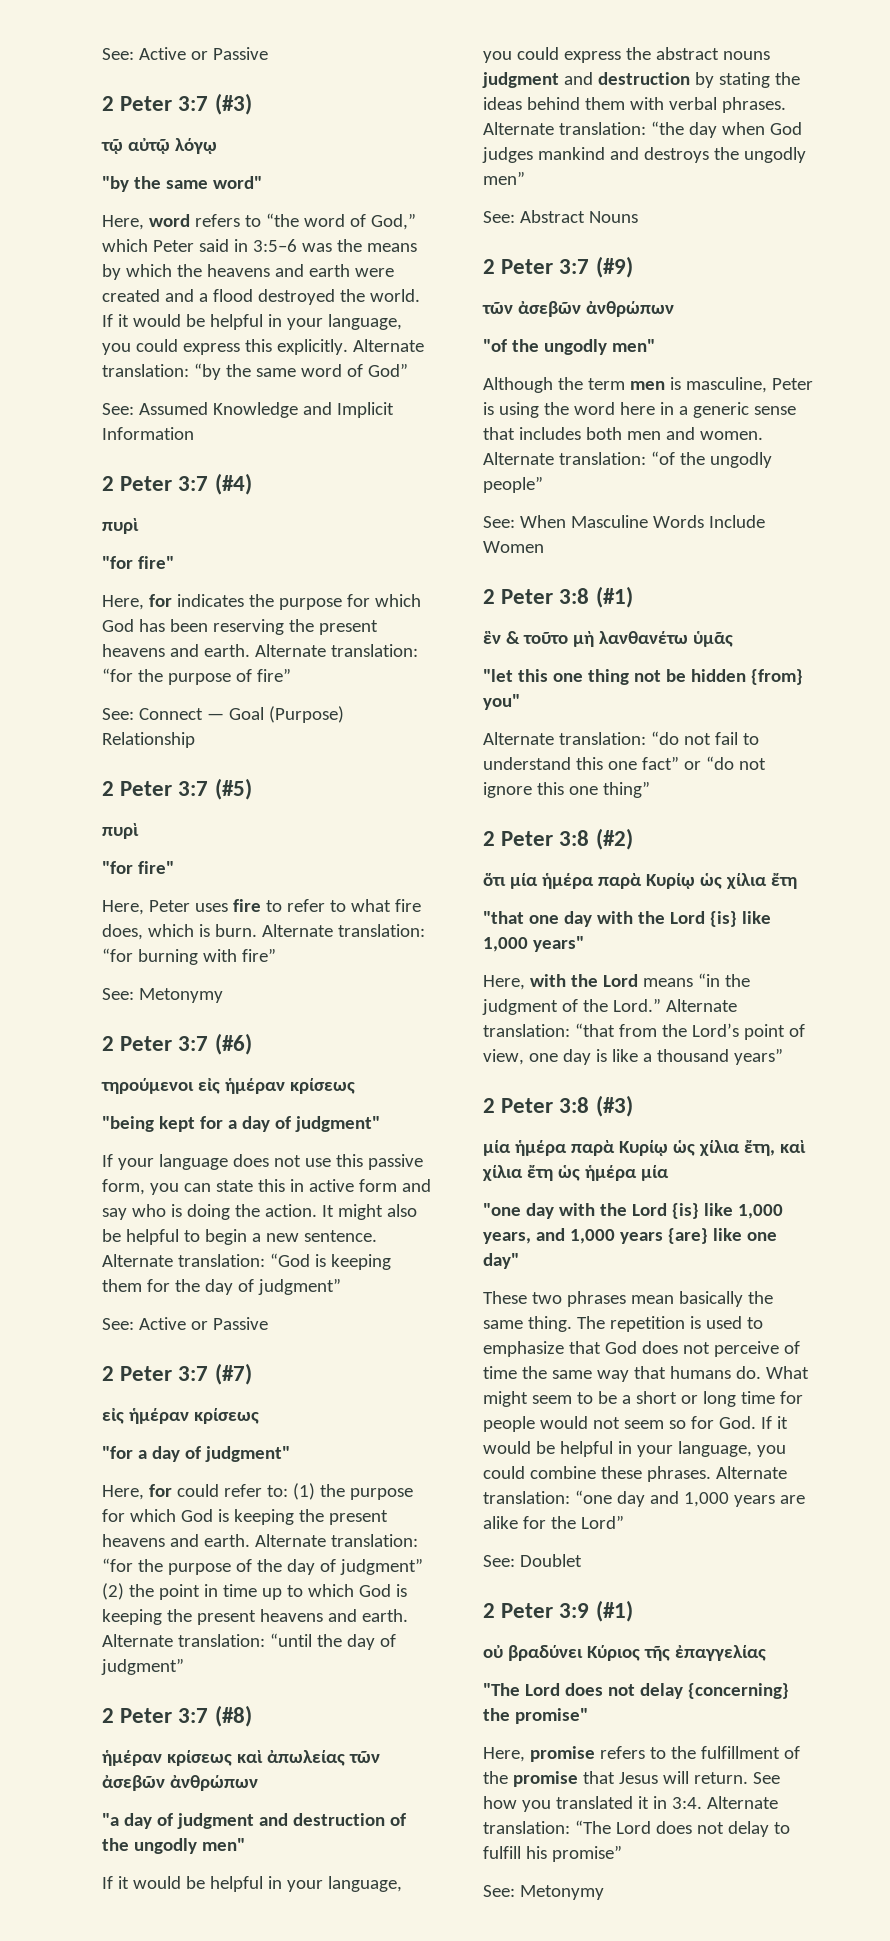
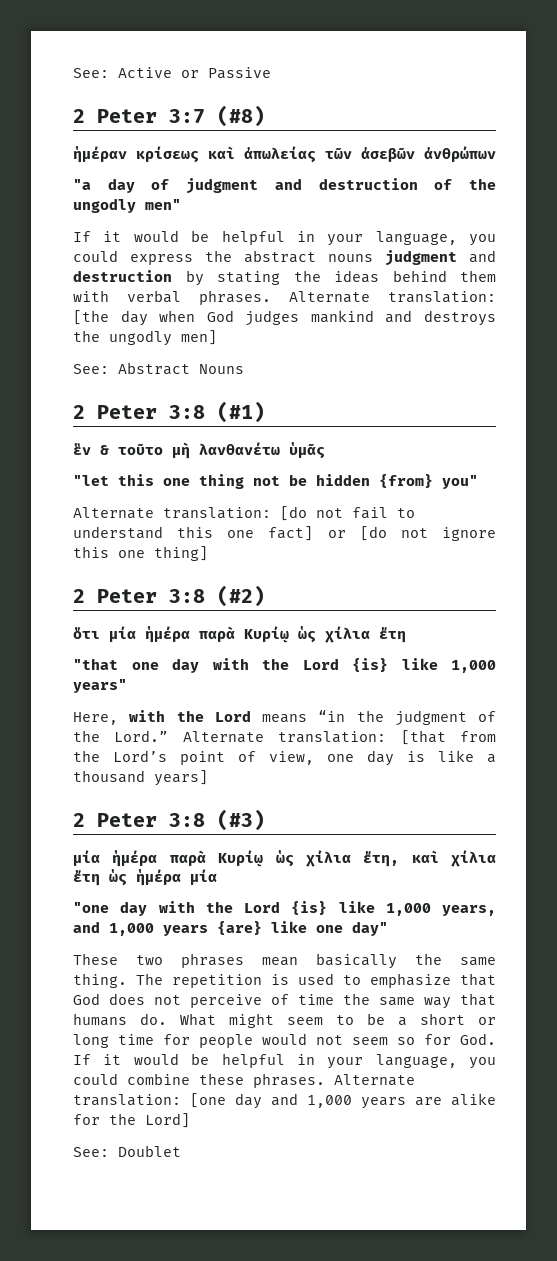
[102,47,268,60] [102,93,252,115] [101,138,217,154] [102,176,262,192] [102,213,416,230] [102,239,417,252] [102,264,394,280] [102,289,420,305] [102,314,402,330] [102,339,424,355] [102,363,408,380] [102,402,394,418] [102,427,194,440] [102,473,252,495] [102,518,139,534] [102,556,174,569] [102,594,421,610] [102,619,378,635] [102,644,418,657] [102,668,291,685] [102,706,344,723] [102,732,195,748] [102,778,252,800] [102,823,139,839] [102,861,174,874] [102,899,421,915] [102,924,425,940] [102,948,276,965] [102,988,223,1003] [102,1033,252,1055] [101,1078,355,1094] [102,1116,380,1132] [102,1154,423,1170] [102,1179,431,1195] [102,1204,417,1220] [102,1229,377,1245] [102,1253,391,1270] [102,1278,341,1295] [102,1317,268,1330] [102,1363,252,1385] [102,1408,259,1424] [102,1446,290,1462] [102,1483,413,1500] [102,1509,388,1525] [102,1534,418,1547] [102,1558,423,1575] [102,1583,407,1600] [102,1609,408,1625] [102,1633,396,1650] [101,1658,184,1675] See: Active or Passive // 2 Peter 3:7 (#3) // τῷ αὐτῷ λόγῳ // "by the same word" // Here, word refers to “the word of God,” which Peter said in 3:5–6 was the means by which the heavens and earth were created and a flood destroyed the world. If it would be helpful in your language, you could express this explicitly. Alternate translation: “by the same word of God” // See: Assumed Knowledge and Implicit Information // 2 Peter 3:7 (#4) // πυρὶ // "for fire" // Here, for indicates the purpose for which God has been reserving the present heavens and earth. Alternate translation: “for the purpose of fire” // See: Connect — Goal (Purpose) Relationship // 2 Peter 3:7 (#5) // πυρὶ // "for fire" // Here, Peter uses fire to refer to what fire does, which is burn. Alternate translation: “for burning with fire” // See: Metonymy // 2 Peter 3:7 (#6) // τηρούμενοι εἰς ἡμέραν κρίσεως // "being kept for a day of judgment" // If your language does not use this passive form, you can state this in active form and say who is doing the action. It might also be helpful to begin a new sentence. Alternate translation: “God is keeping them for the day of judgment” // See: Active or Passive // 2 Peter 3:7 (#7) // εἰς ἡμέραν κρίσεως // "for a day of judgment" // Here, for could refer to: (1) the purpose for which God is keeping the present heavens and earth. Alternate translation: “for the purpose of the day of judgment” (2) the point in time up to which God is keeping the present heavens and earth. Alternate translation: “until the day of judgment” -> [73,67,271,79] See: Active or Passive
[650,121,684,135] “the -> [73,310,109,325] [the
[483,171,525,185] men” -> [181,330,217,345] men]
[483,256,633,278] [482,301,674,317] [483,339,655,355] [483,377,813,393] [483,402,796,418] [483,427,763,440] [483,451,772,468] [483,476,543,493] [483,515,765,528] [483,541,544,553] // 2 Peter 3:7 (#9) // τῶν ἀσεβῶν ἀνθρώπων // "of the ungodly men" // Although the term men is masculine, Peter is using the word here in a generic sense that includes both men and women. Alternate translation: “of the ungodly people” // See: When Masculine Words Include Women -> (244, 369) none
[650,731,679,745] “do -> [280,506,307,521] [do
[641,756,734,770] fact” or “do -> [268,526,387,541] fact] or [do
[602,781,650,798] thing” -> [154,546,208,561] thing]
[574,1023,615,1037] “that -> [400,730,446,745] [that
[733,1048,783,1065] years” -> [154,770,208,786] years]
[574,1490,612,1504] “one -> [190,1093,226,1108] [one
[580,1515,624,1529] Lord” -> [145,1113,190,1128] Lord]
[483,1600,633,1622] [483,1645,766,1661] [483,1683,789,1699] [483,1708,588,1724] [483,1746,800,1762] [483,1771,780,1787] [483,1796,778,1812] [483,1820,790,1837] [483,1845,622,1862] [483,1885,604,1900] // 2 Peter 3:9 (#1) // οὐ βραδύνει Κύριος τῆς ἐπαγγελίας // "The Lord does not delay {concerning} the promise" // Here, promise refers to the fulfillment of the promise that Jesus will return. See how you translated it in 3:4. Alternate translation: “The Lord does not delay to fulfill his promise” // See: Metonymy -> (181, 1151) none

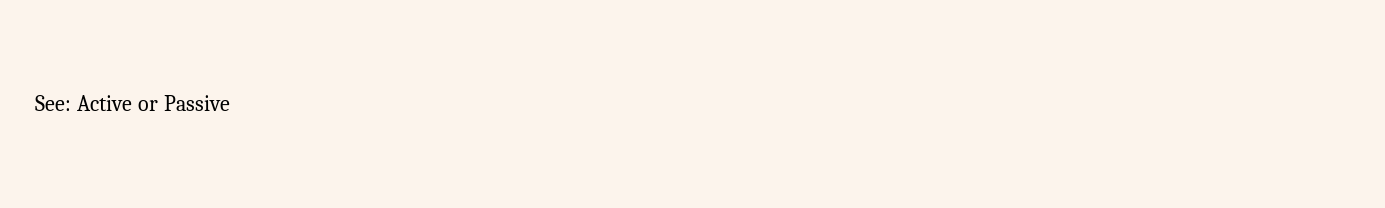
[73,105,265,127] [73,146,496,163] [73,178,496,194] [73,198,181,213] [73,230,496,246] [73,250,496,266] [73,270,496,286] [73,290,496,305] [73,310,496,326] [73,330,217,346] [73,362,244,375] [73,401,265,423] [73,442,325,459] [73,474,478,489] [73,506,415,521] [73,526,497,541] [73,546,208,561] [73,585,265,607] [73,626,406,643] [73,658,496,673] [73,679,127,693] [73,710,496,726] [73,730,496,745] [73,750,496,766] [73,770,208,786] [73,809,265,831] [73,850,496,867] [73,869,217,886] [73,901,496,916] [73,921,388,936] [73,953,496,969] [73,973,496,988] [73,993,496,1009] [73,1013,496,1028] [73,1033,496,1048] [73,1053,496,1069] [73,1073,415,1088] [73,1093,496,1109] [73,1113,190,1128] [73,1145,181,1157] // 2 Peter 3:7 (#8) // ἡμέραν κρίσεως καὶ ἀπωλείας τῶν ἀσεβῶν ἀνθρώπων // "a day of judgment and destruction of the ungodly men" // If it would be helpful in your language, you could express the abstract nouns judgment and destruction by stating the ideas behind them with verbal phrases. Alternate translation: [the day when God judges mankind and destroys the ungodly men] // See: Abstract Nouns // 2 Peter 3:8 (#1) // ἓν & τοῦτο μὴ λανθανέτω ὑμᾶς // "let this one thing not be hidden {from} you" // Alternate translation: [do not fail to understand this one fact] or [do not ignore this one thing] // 2 Peter 3:8 (#2) // ὅτι μία ἡμέρα παρὰ Κυρίῳ ὡς χίλια ἔτη // "that one day with the Lord {is} like 1,000 years" // Here, with the Lord means “in the judgment of the Lord.” Alternate translation: [that from the Lord’s point of view, one day is like a thousand years] // 2 Peter 3:8 (#3) // μία ἡμέρα παρὰ Κυρίῳ ὡς χίλια ἔτη, καὶ χίλια ἔτη ὡς ἡμέρα μία // "one day with the Lord {is} like 1,000 years, and 1,000 years {are} like one day" // These two phrases mean basically the same thing. The repetition is used to emphasize that God does not perceive of time the same way that humans do. What might seem to be a short or long time for people would not seem so for God. If it would be helpful in your language, you could combine these phrases. Alternate translation: [one day and 1,000 years are alike for the Lord] // See: Doublet -> (230, 103) none

